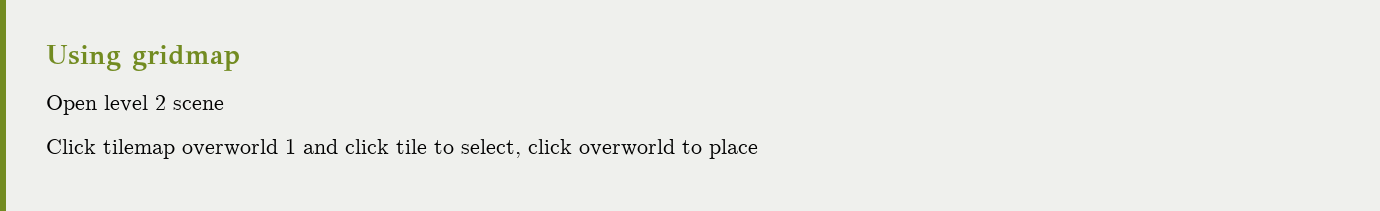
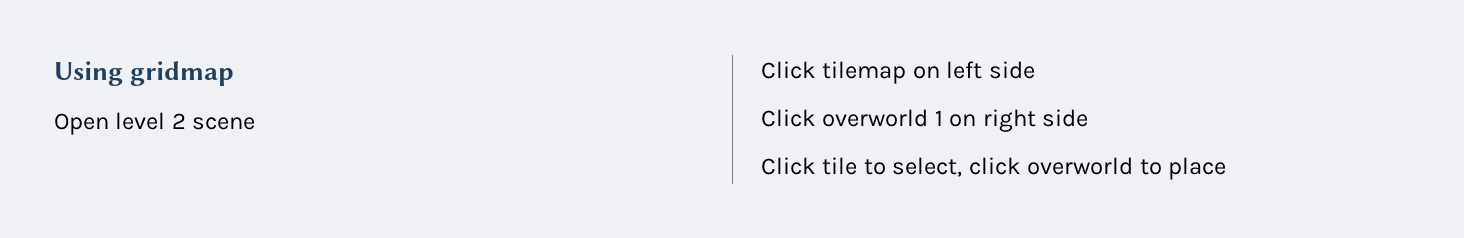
[182,139,389,156] overworld 1 and click -> [912,61,1035,79] [761,109,1089,132] [761,157,816,175] on left side // Click overworld 1 on right side // Click

